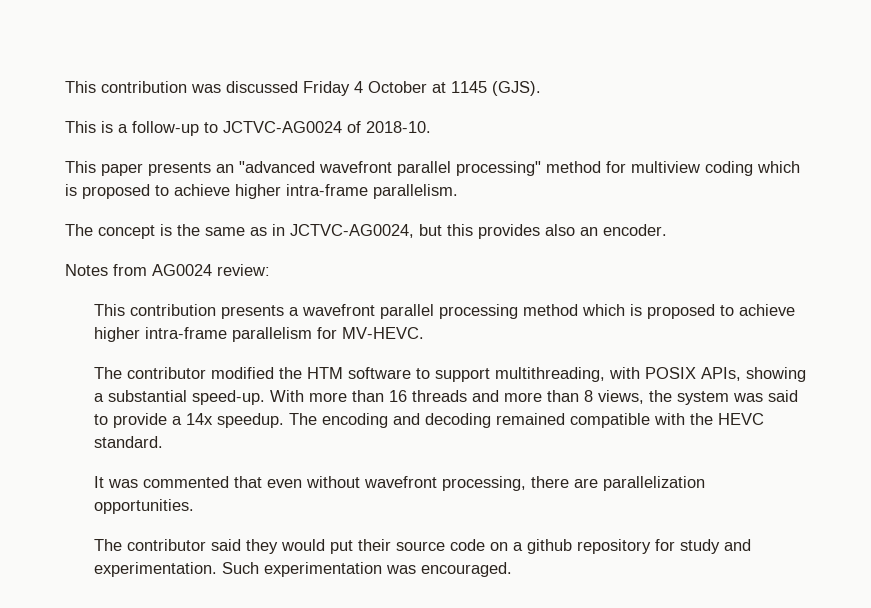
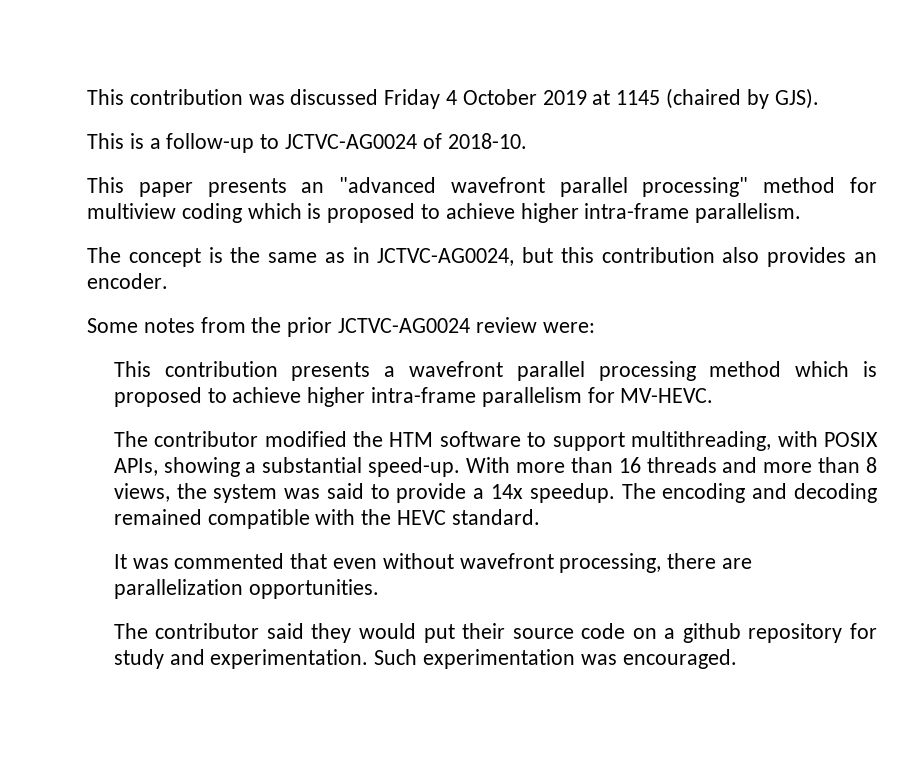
(427, 87) none -> [542,90,587,105] 2019
[492,81,541,96] (GJS). -> [666,88,819,109] (chaired by GJS).
[478,224,575,239] provides also -> [601,247,847,267] contribution also provides
[65,264,270,276] Notes from AG0024 review: -> [87,317,595,337] Some notes from the prior JCTVC-AG0024 review were:

